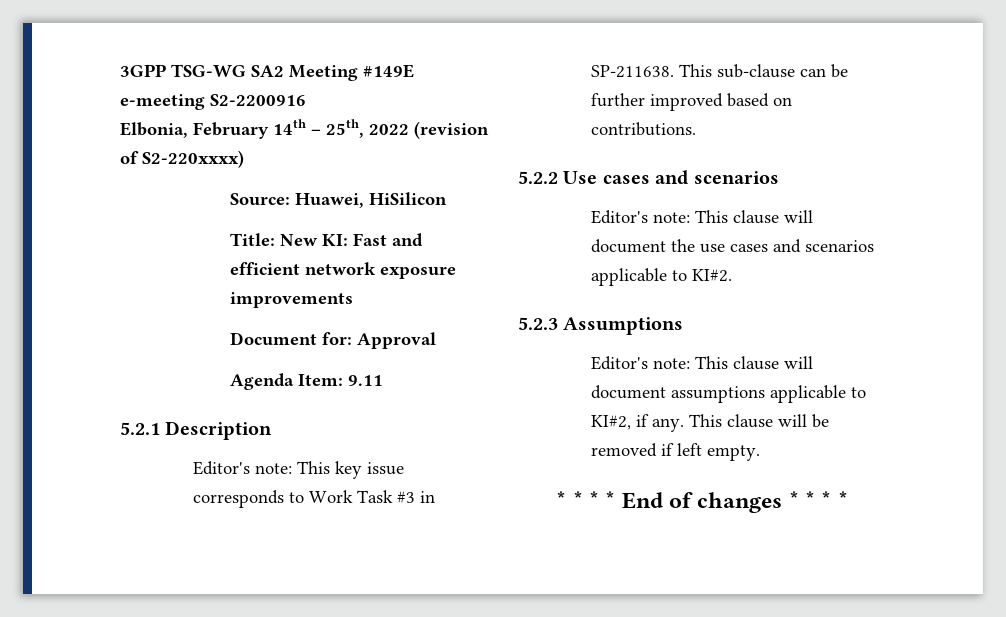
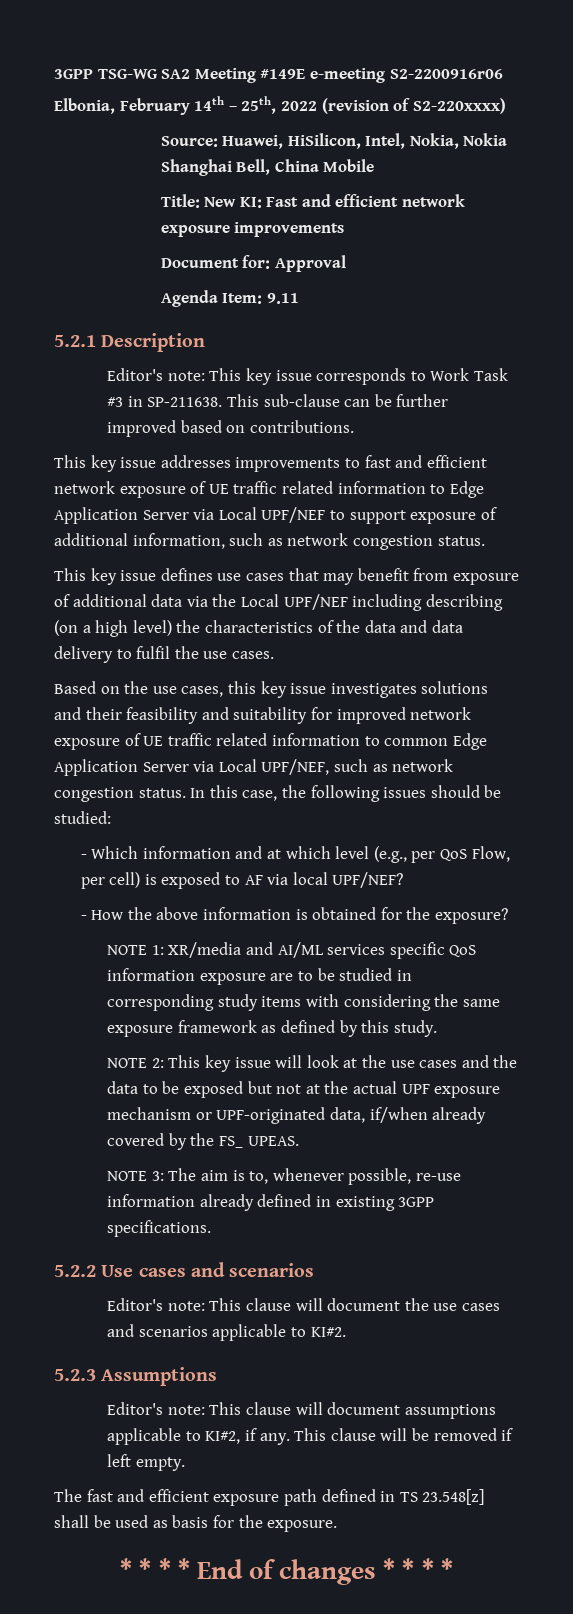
[210,94,306,106] S2-2200916 -> [389,69,503,79] S2-2200916r06
[369,192,448,205] HiSilicon -> [287,133,508,149] [160,159,375,176] HiSilicon, Intel, Nokia, Nokia Shanghai Bell, China Mobile
(696, 129) none -> [54,455,487,472] [54,481,484,498] [54,507,497,524] [54,533,485,550] [54,568,519,585] [54,594,503,611] [54,620,463,637] [54,646,274,663] [54,681,489,698] [54,707,472,724] [54,733,487,750] [54,759,454,776] [54,785,502,802] [54,811,111,824] [80,846,510,863] [80,872,404,889] [80,907,508,924] [107,942,477,959] [107,968,412,985] [107,994,500,1011] [107,1020,437,1037] [107,1055,518,1072] [107,1081,501,1098] [107,1107,487,1124] [107,1133,299,1150] [107,1168,461,1185] [107,1194,435,1211] [107,1220,212,1237] // This key issue addresses improvements to fast and efficient network exposure of UE traffic related information to Edge Application Server via Local UPF/NEF to support exposure of additional information, such as network congestion status. // This key issue defines use cases that may benefit from exposure of additional data via the Local UPF/NEF including describing (on a high level) the characteristics of the data and data delivery to fulfil the use cases. // Based on the use cases, this key issue investigates solutions and their feasibility and suitability for improved network exposure of UE traffic related information to common Edge Application Server via Local UPF/NEF, such as network congestion status. In this case, the following issues should be studied: // - Which information and at which level (e.g., per QoS Flow, per cell) is exposed to AF via local UPF/NEF? // - How the above information is obtained for the exposure? // NOTE 1: XR/media and AI/ML services specific QoS information exposure are to be studied in corresponding study items with considering the same exposure framework as defined by this study. // NOTE 2: This key issue will look at the use cases and the data to be exposed but not at the actual UPF exposure mechanism or UPF-originated data, if/when already covered by the FS_ UPEAS. // NOTE 3: The aim is to, whenever possible, re-use information already defined in existing 3GPP specifications.
(760, 453) none -> [54,1489,485,1506] [54,1515,338,1532] // The fast and efficient exposure path defined in TS 23.548[z] shall be used as basis for the exposure.

